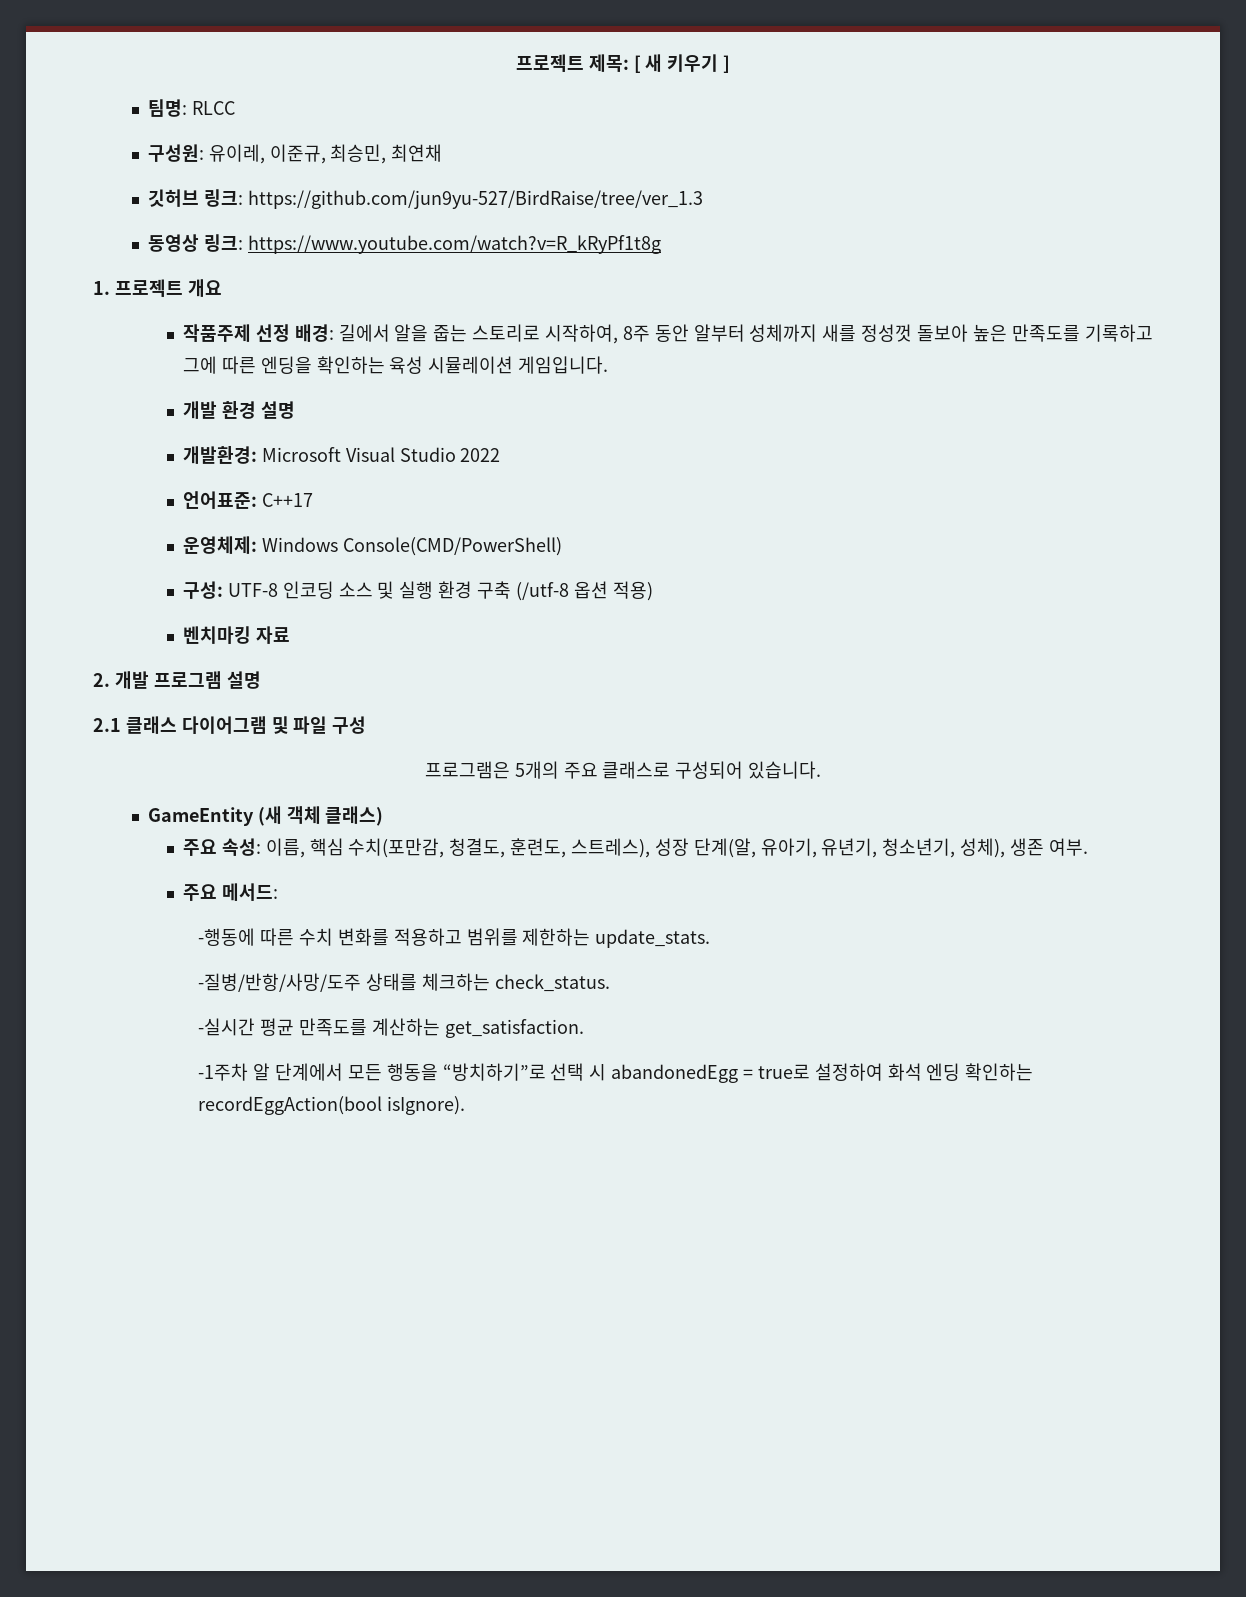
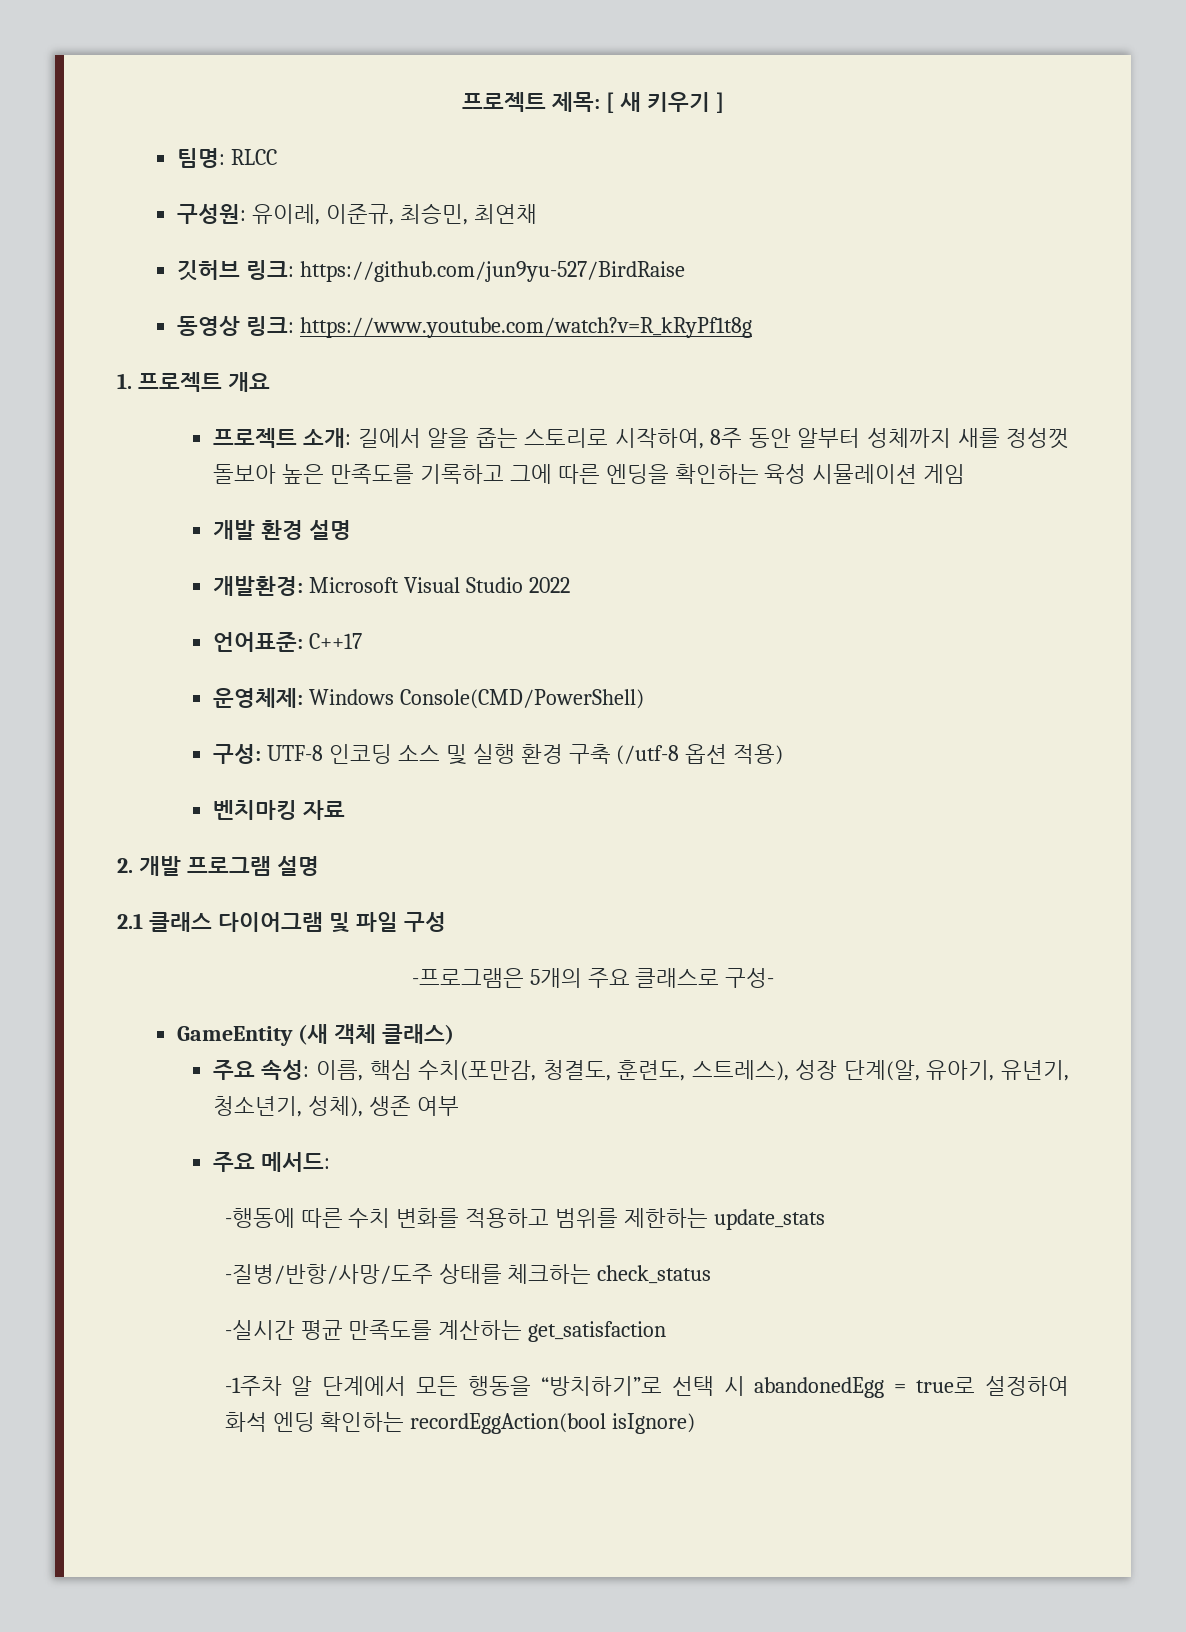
[247,190,703,209] https://github.com/jun9yu-527/BirdRaise/tree/ver_1.3 -> [299,261,685,282] https://github.com/jun9yu-527/BirdRaise
[182,324,334,342] 작품주제 선정 배경: -> [212,428,352,448] 프로젝트 소개:
[518,356,609,374] 게임입니다. -> [923,464,966,484] 게임
[424,761,510,779] 프로그램은 -> [411,968,524,988] -프로그램은
[675,761,822,779] 구성되어 있습니다. -> [725,968,775,988] 구성-
[1048,838,1088,856] 여부. -> [416,1096,459,1116] 여부
[595,929,711,948] update_stats. -> [714,1209,826,1230] update_stats
[494,974,610,992] check_status. -> [597,1265,712,1284] check_status
[444,1019,584,1038] get_satisfaction. -> [528,1321,667,1342] get_satisfaction
[387,1096,466,1115] isIgnore). -> [612,1413,696,1434] isIgnore)

